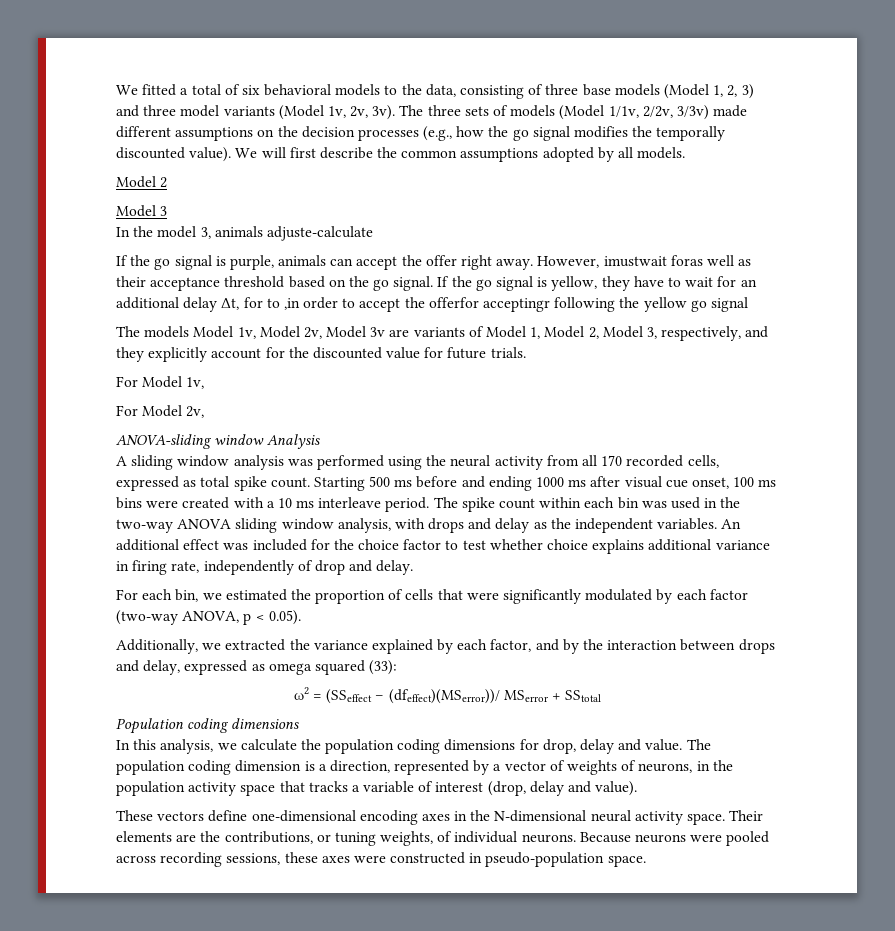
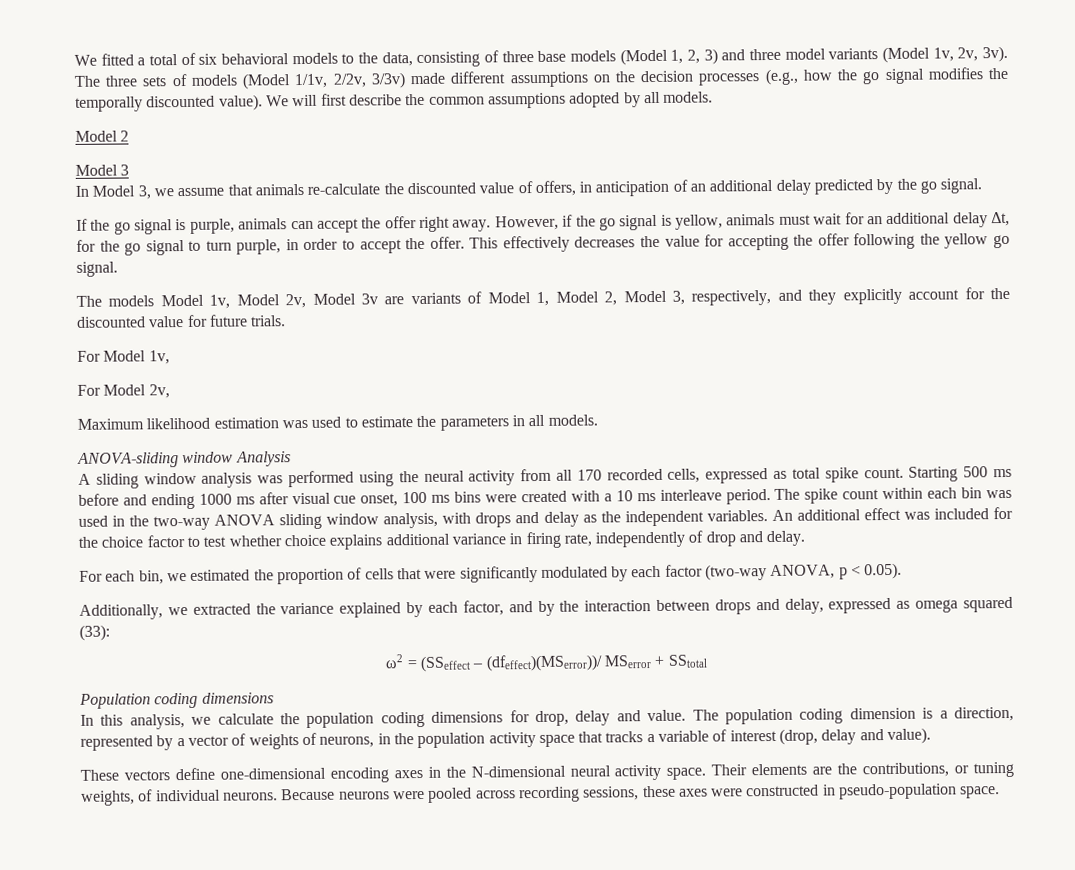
[133,226,373,241] the model 3, animals adjuste-calculate -> [92,178,983,200] Model 3, we assume that animals re-calculate the discounted value of offers, in anticipation of an additional delay predicted by the go signal.
[603,255,752,267] [116,276,450,291] imustwait foras well as their acceptance threshold based on the go signal. If -> [562,214,574,227] if
[601,276,681,291] they have to -> [726,213,811,226] animals must
[266,297,551,312] to ,in order to accept the offerfor acceptingr -> [99,233,850,256] the go signal to turn purple, in order to accept the offer. This effectively decreases the value for accepting the offer
[710,297,748,312] signal -> [76,261,118,277] signal.
(205, 412) none -> [77,414,598,431] // Maximum likelihood estimation was used to estimate the parameters in all models.

